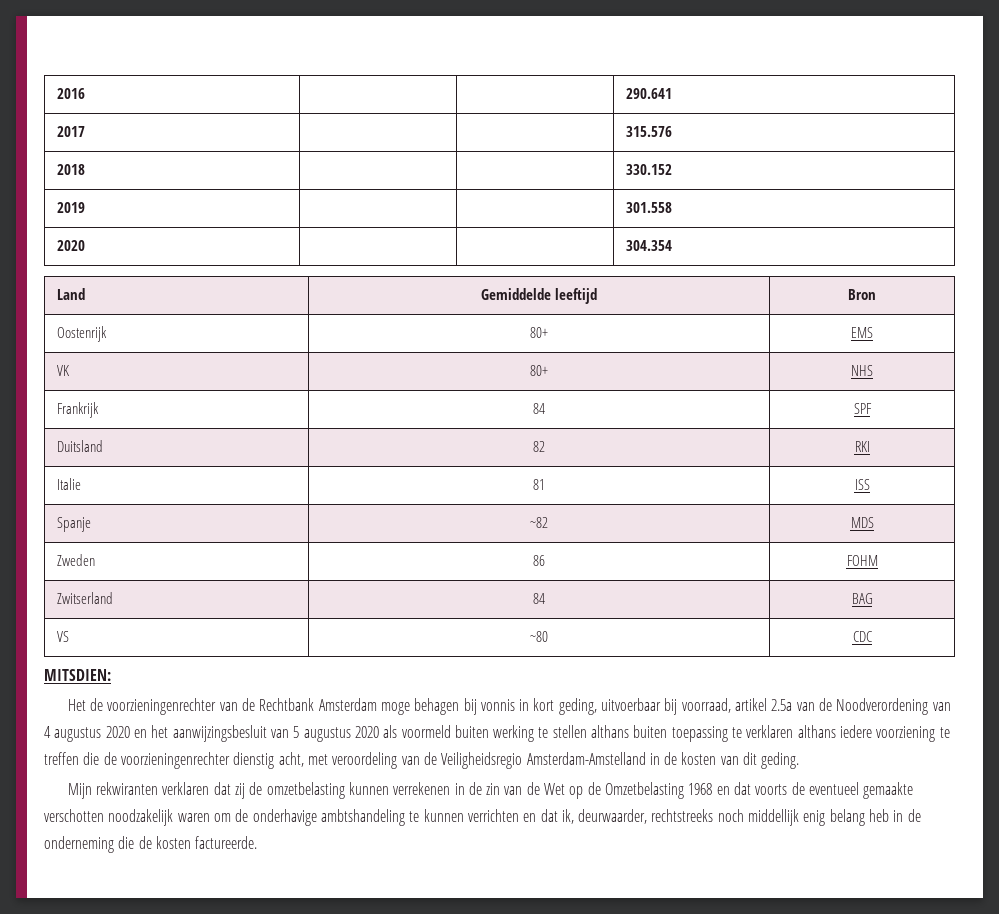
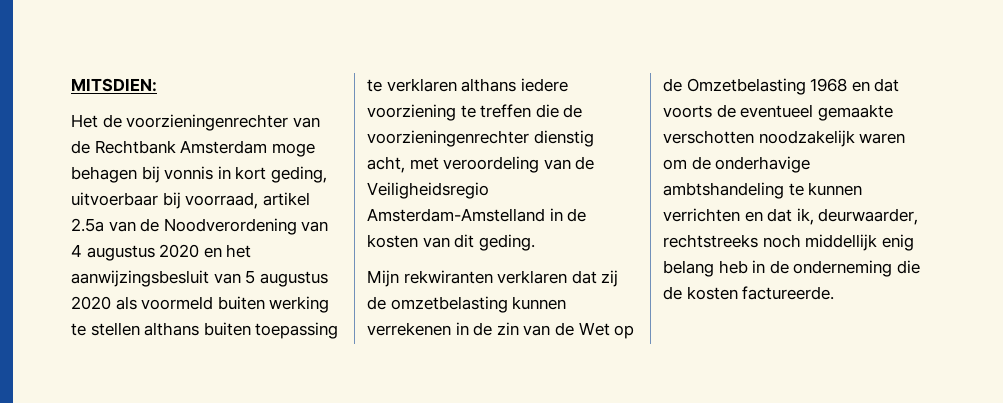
[56,88,85,99] [625,88,672,99] [56,126,85,137] [625,126,672,137] [56,164,85,175] [625,164,672,175] [56,202,85,213] [625,202,672,213] [56,240,85,251] [625,240,672,251] [56,288,85,300] [481,288,597,304] [848,289,876,300] [56,326,107,342] [530,327,548,338] [851,327,873,338] [56,365,70,376] [530,365,548,376] [851,365,873,376] [56,402,99,418] [533,403,545,414] [853,403,872,414] [56,440,103,452] [533,441,545,452] [854,441,870,452] [56,478,81,490] [533,479,545,490] [854,479,870,490] [56,517,91,532] [530,517,548,528] [850,517,874,528] [56,554,95,566] [533,555,545,566] [846,555,878,566] [56,592,113,604] [533,593,545,604] [851,593,873,604] [56,631,69,642] [530,631,548,642] [852,631,872,642] 2016 | | | 290.641 // 2017 | | | 315.576 // 2018 | | | 330.152 // 2019 | | | 301.558 // 2020 | | | 304.354 // Land | Gemiddelde leeftijd | Bron // Oostenrijk | 80+ | EMS // VK | 80+ | NHS // Frankrijk | 84 | SPF // Duitsland | 82 | RKI // Italie | 81 | ISS // Spanje | ~82 | MDS // Zweden | 86 | FOHM // Zwitserland | 84 | BAG // VS | ~80 | CDC // -> (71, 85) none

